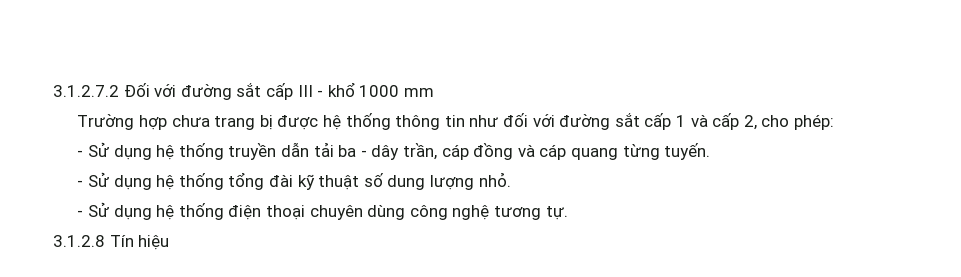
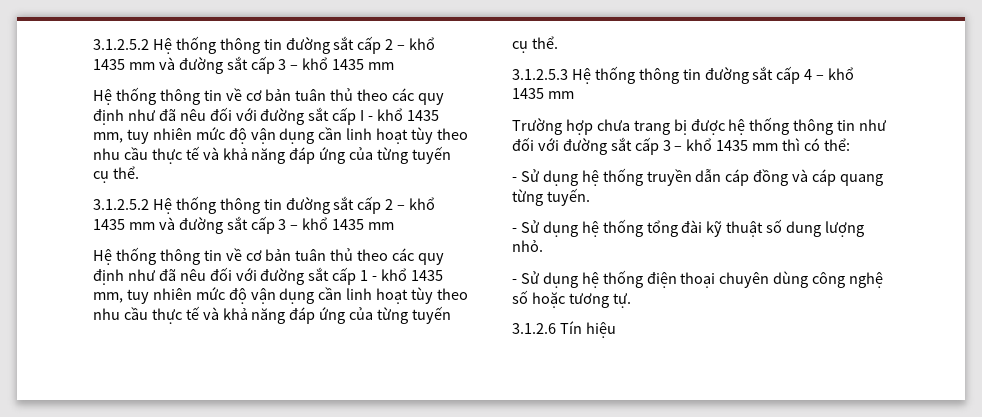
[53,82,400,100] 3.1.2.7.2 Đối với đường sắt cấp III - khổ 1000 -> [93,36,436,54] [93,56,395,74] [93,87,445,105] [93,107,439,125] [93,127,469,144] [93,146,452,164] [93,166,139,183] [93,196,436,214] [93,216,395,234] [93,247,445,265] [93,267,443,285] [93,287,469,304] [93,306,452,324] [512,36,558,53] [512,66,855,84] [512,88,544,99] 3.1.2.5.2 Hệ thống thông tin đường sắt cấp 2 – khổ 1435 mm và đường sắt cấp 3 – khổ 1435 mm // Hệ thống thông tin về cơ bản tuân thủ theo các quy định như đã nêu đối với đường sắt cấp I - khổ 1435 mm, tuy nhiên mức độ vận dụng cần linh hoạt tùy theo nhu cầu thực tế và khả năng đáp ứng của từng tuyến cụ thể. // 3.1.2.5.2 Hệ thống thông tin đường sắt cấp 2 – khổ 1435 mm và đường sắt cấp 3 – khổ 1435 mm // Hệ thống thông tin về cơ bản tuân thủ theo các quy định như đã nêu đối với đường sắt cấp 1 - khổ 1435 mm, tuy nhiên mức độ vận dụng cần linh hoạt tùy theo nhu cầu thực tế và khả năng đáp ứng của từng tuyến cụ thể. // 3.1.2.5.3 Hệ thống thông tin đường sắt cấp 4 – khổ 1435
[675,113,834,130] 1 và cấp 2, cho phép: -> [662,138,850,151] 3 – khổ 1435 mm thì có thể:
[313,142,437,160] tải ba - dây trần, -> (722, 175) none
(490, 212) none -> [512,290,565,308] số hoặc
[53,235,105,247] 3.1.2.8 -> [512,323,556,334] 3.1.2.6

